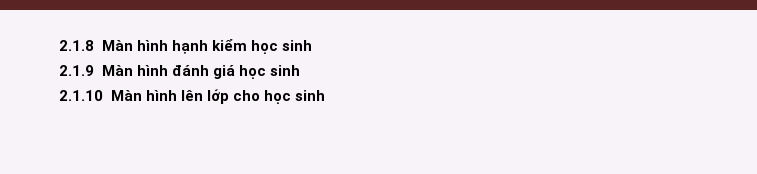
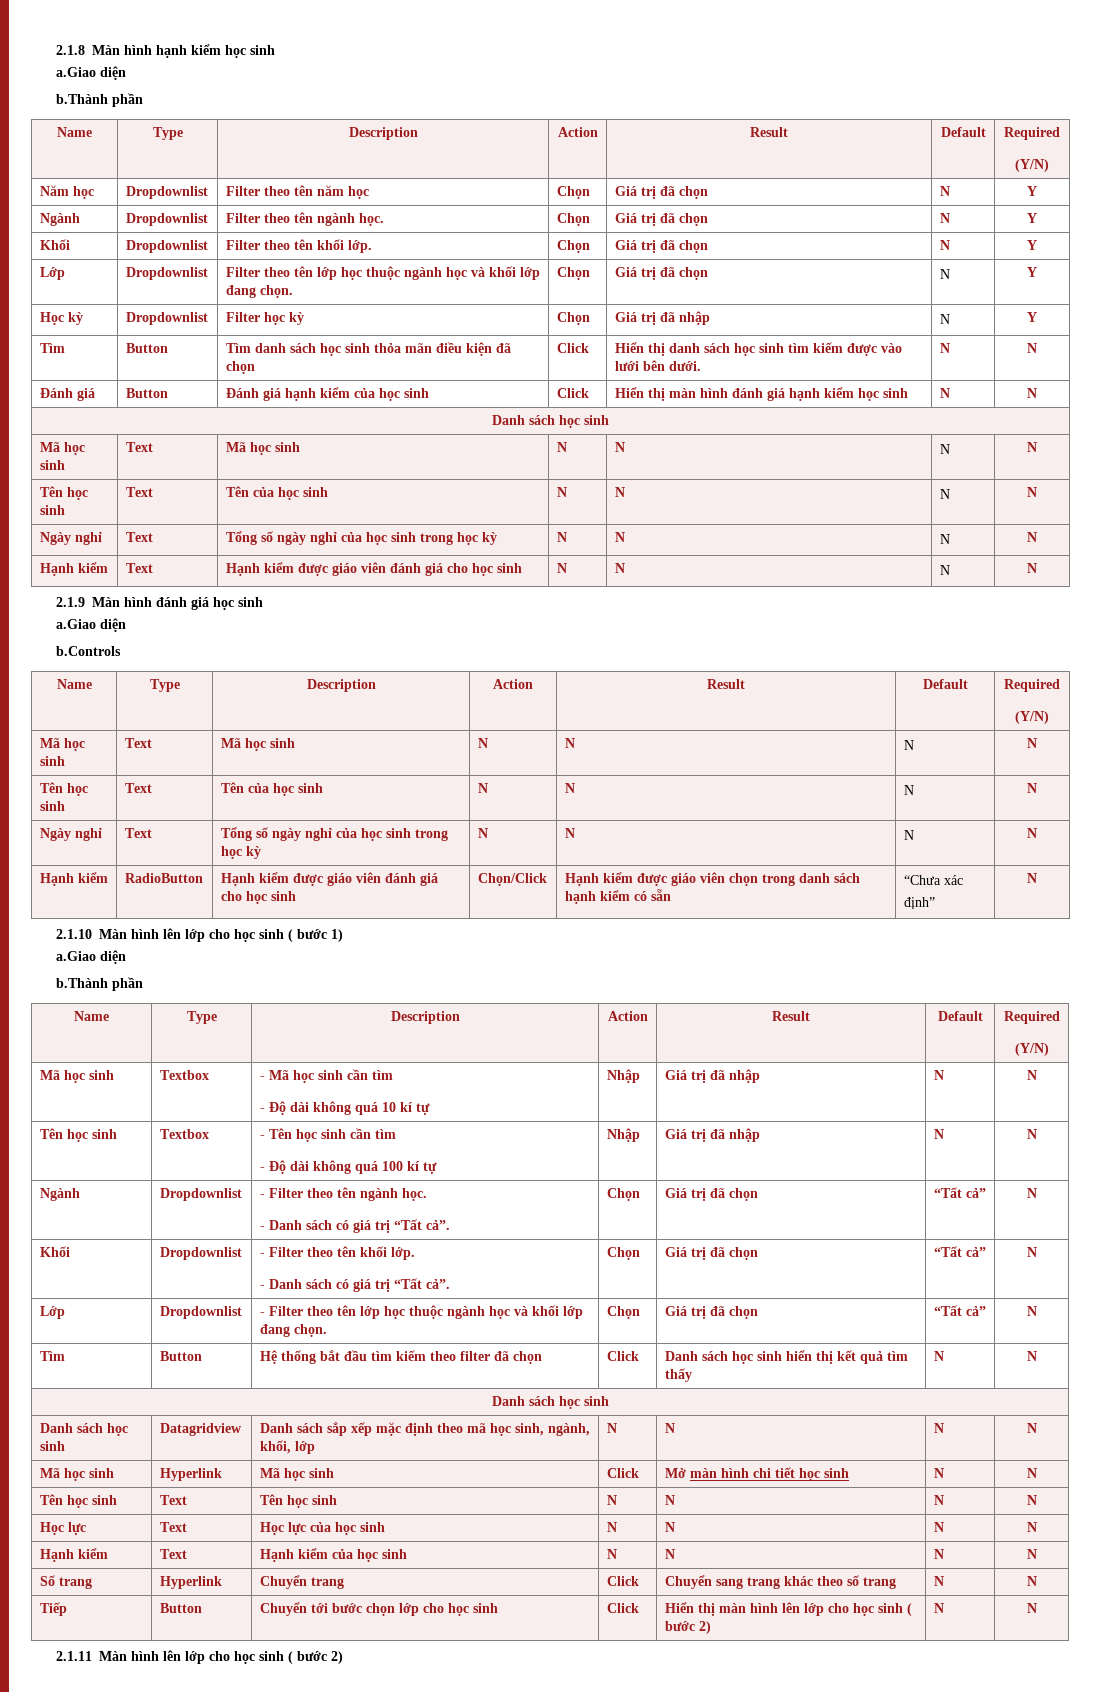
(313, 45) none -> [55,66,126,80] [55,93,143,107] [57,127,92,137] [152,127,183,140] [348,127,418,140] [557,127,598,137] [750,127,788,137] [940,127,986,137] [1004,127,1060,140] [1015,159,1049,172] [39,185,94,199] [125,186,208,199] [225,185,369,199] [556,186,590,199] [614,186,708,199] [939,186,950,196] [1027,186,1037,196] [39,213,80,226] [125,213,208,226] [225,212,384,226] [556,213,590,226] [614,213,708,226] [939,213,950,223] [1027,213,1037,223] [39,239,70,250] [125,240,208,253] [225,239,372,253] [556,240,590,253] [614,240,708,253] [939,240,950,250] [1027,240,1037,250] [39,267,65,280] [125,267,208,280] [225,266,540,280] [225,285,293,298] [556,267,590,280] [614,267,708,280] [939,269,950,279] [1027,267,1037,277] [39,312,83,325] [125,312,208,325] [225,312,304,325] [556,312,590,325] [614,311,710,325] [939,314,950,324] [1027,312,1037,322] [39,343,65,353] [125,343,168,353] [225,342,511,356] [225,361,255,374] [556,343,589,353] [614,342,902,356] [614,360,701,371] [939,343,950,353] [1027,343,1037,353] [39,388,95,401] [125,388,168,398] [225,387,429,401] [556,388,589,398] [614,387,908,401] [939,388,950,398] [1027,388,1037,398] [492,415,609,428] [39,442,85,455] [39,460,65,470] [125,442,153,452] [225,442,300,455] [556,442,567,452] [614,442,625,452] [939,444,950,454] [1027,442,1037,452] [39,486,88,500] [39,505,65,515] [125,487,153,497] [225,486,328,500] [556,487,567,497] [614,487,625,497] [939,489,950,499] [1027,487,1037,497] [39,532,102,545] [125,532,153,542] [225,531,497,545] [556,532,567,542] [614,532,625,542] [939,534,950,544] [1027,532,1037,542] [39,562,108,576] [125,563,153,573] [225,562,522,576] [556,563,567,573] [614,563,625,573] [939,565,950,575] [1027,563,1037,573] // a.Giao diện // b.Thành phần // Name | Type | Description | Action | Result | Default | Required // (Y/N) // Năm học | Dropdownlist | Filter theo tên năm học | Chọn | Giá trị đã chọn | N | Y // Ngành | Dropdownlist | Filter theo tên ngành học. | Chọn | Giá trị đã chọn | N | Y // Khối | Dropdownlist | Filter theo tên khối lớp. | Chọn | Giá trị đã chọn | N | Y // Lớp | Dropdownlist | Filter theo tên lớp học thuộc ngành học và khối lớp đang chọn. | Chọn | Giá trị đã chọn | N | Y // Học kỳ | Dropdownlist | Filter học kỳ | Chọn | Giá trị đã nhập | N | Y // Tìm | Button | Tìm danh sách học sinh thỏa mãn điều kiện đã chọn | Click | Hiển thị danh sách học sinh tìm kiếm được vào lưới bên dưới. | N | N // Đánh giá | Button | Đánh giá hạnh kiểm của học sinh | Click | Hiển thị màn hình đánh giá hạnh kiểm học sinh | N | N // Danh sách học sinh // Mã học sinh | Text | Mã học sinh | N | N | N | N // Tên học sinh | Text | Tên của học sinh | N | N | N | N // Ngày nghỉ | Text | Tổng số ngày nghỉ của học sinh trong học kỳ | N | N | N | N // Hạnh kiểm | Text | Hạnh kiểm được giáo viên đánh giá cho học sinh | N | N | N | N
(301, 70) none -> [55,618,126,632] [55,646,121,656] [56,679,92,689] [149,679,180,692] [306,679,376,692] [493,679,533,689] [707,679,745,689] [922,679,968,689] [1004,679,1060,692] [1015,711,1049,724] [39,738,85,751] [39,756,65,766] [124,738,152,748] [220,738,295,751] [477,738,488,748] [564,738,575,748] [903,740,914,750] [1027,738,1037,748] [39,782,88,796] [39,801,65,811] [124,783,152,793] [220,782,323,796] [477,783,488,793] [564,783,575,793] [903,785,914,795] [1027,783,1037,793] [39,828,102,841] [124,828,152,838] [220,827,448,841] [220,846,261,859] [477,828,488,838] [564,828,575,838] [903,830,914,840] [1027,828,1037,838] [39,872,108,886] [124,873,203,883] [220,872,438,886] [220,891,296,904] [477,873,547,886] [564,872,860,886] [564,889,671,904] [903,875,963,885] [903,897,935,909] [1027,873,1037,883] // a.Giao diện // b.Controls // Name | Type | Description | Action | Result | Default | Required // (Y/N) // Mã học sinh | Text | Mã học sinh | N | N | N | N // Tên học sinh | Text | Tên của học sinh | N | N | N | N // Ngày nghỉ | Text | Tổng số ngày nghỉ của học sinh trong học kỳ | N | N | N | N // Hạnh kiểm | RadioButton | Hạnh kiểm được giáo viên đánh giá cho học sinh | Chọn/Click | Hạnh kiểm được giáo viên chọn trong danh sách hạnh kiểm có sẵn | “Chưa xác định” | N
(326, 95) none -> [287,929,343,942] [55,950,126,964] [55,977,143,991] [74,1011,109,1021] [186,1011,217,1024] [390,1011,460,1024] [607,1011,648,1021] [772,1011,810,1021] [937,1011,983,1021] [1003,1011,1060,1024] [1014,1043,1049,1056] [39,1070,114,1083] [159,1070,209,1080] [259,1069,393,1083] [259,1101,430,1115] [606,1069,640,1083] [664,1069,760,1083] [933,1070,944,1080] [1026,1070,1037,1080] [39,1128,117,1142] [159,1129,209,1139] [259,1128,396,1142] [259,1160,437,1174] [606,1128,640,1142] [664,1128,760,1142] [933,1129,944,1139] [1026,1129,1037,1139] [39,1188,80,1201] [159,1188,242,1201] [259,1187,427,1201] [259,1219,450,1233] [606,1188,640,1201] [664,1188,758,1201] [933,1187,986,1198] [1026,1188,1037,1198] [39,1246,70,1257] [159,1247,242,1260] [259,1246,415,1260] [259,1278,450,1292] [606,1247,640,1260] [664,1247,758,1260] [933,1246,986,1257] [1026,1247,1037,1257] [39,1306,65,1319] [159,1306,242,1319] [259,1305,583,1319] [259,1324,327,1337] [606,1306,640,1319] [664,1306,758,1319] [933,1305,986,1316] [1026,1306,1037,1316] [39,1351,65,1361] [159,1351,202,1361] [259,1350,542,1364] [606,1351,639,1361] [664,1350,908,1364] [664,1368,692,1382] [933,1351,944,1361] [1026,1351,1037,1361] [491,1396,609,1409] [39,1423,128,1436] [39,1441,65,1451] [159,1423,242,1436] [259,1422,590,1436] [259,1440,315,1454] [606,1423,617,1433] [664,1423,675,1433] [933,1423,944,1433] [1026,1423,1037,1433] [39,1468,114,1481] [159,1468,222,1481] [259,1468,334,1481] [606,1468,639,1478] [664,1467,849,1481] [933,1468,944,1478] [1026,1468,1037,1478] [39,1494,117,1508] [159,1495,187,1505] [259,1494,337,1508] [606,1495,617,1505] [664,1495,675,1505] [933,1495,944,1505] [1026,1495,1037,1505] [39,1522,86,1535] [159,1522,187,1532] [259,1522,385,1535] [606,1522,617,1532] [664,1522,675,1532] [933,1522,944,1532] [1026,1522,1037,1532] [39,1548,108,1562] [159,1549,187,1559] [259,1548,407,1562] [606,1549,617,1559] [664,1549,675,1559] [933,1549,944,1559] [1026,1549,1037,1559] [39,1575,92,1589] [159,1576,222,1589] [259,1575,344,1589] [606,1576,639,1586] [664,1575,896,1589] [933,1576,944,1586] [1026,1576,1037,1586] [39,1602,67,1616] [159,1603,202,1613] [259,1602,498,1616] [606,1603,639,1613] [664,1602,912,1616] [664,1621,711,1634] [933,1603,944,1613] [1026,1603,1037,1613] [55,1650,343,1664] ( bước 1) // a.Giao diện // b.Thành phần // Name | Type | Description | Action | Result | Default | Required // (Y/N) // Mã học sinh | Textbox | - Mã học sinh cần tìm // - Độ dài không quá 10 kí tự | Nhập | Giá trị đã nhập | N | N // Tên học sinh | Textbox | - Tên học sinh cần tìm // - Độ dài không quá 100 kí tự | Nhập | Giá trị đã nhập | N | N // Ngành | Dropdownlist | - Filter theo tên ngành học. // - Danh sách có giá trị “Tất cả”. | Chọn | Giá trị đã chọn | “Tất cả” | N // Khối | Dropdownlist | - Filter theo tên khối lớp. // - Danh sách có giá trị “Tất cả”. | Chọn | Giá trị đã chọn | “Tất cả” | N // Lớp | Dropdownlist | - Filter theo tên lớp học thuộc ngành học và khối lớp đang chọn. | Chọn | Giá trị đã chọn | “Tất cả” | N // Tìm | Button | Hệ thống bắt đầu tìm kiếm theo filter đã chọn | Click | Danh sách học sinh hiển thị kết quả tìm thấy | N | N // Danh sách học sinh // Danh sách học sinh | Datagridview | Danh sách sắp xếp mặc định theo mã học sinh, ngành, khối, lớp | N | N | N | N // Mã học sinh | Hyperlink | Mã học sinh | Click | Mở màn hình chi tiết học sinh | N | N // Tên học sinh | Text | Tên học sinh | N | N | N | N // Học lực | Text | Học lực của học sinh | N | N | N | N // Hạnh kiểm | Text | Hạnh kiểm của học sinh | N | N | N | N // Số trang | Hyperlink | Chuyển trang | Click | Chuyển sang trang khác theo số trang | N | N // Tiếp | Button | Chuyển tới bước chọn lớp cho học sinh | Click | Hiển thị màn hình lên lớp cho học sinh ( bước 2) | N | N // 2.1.11 Màn hình lên lớp cho học sinh ( bước 2)

